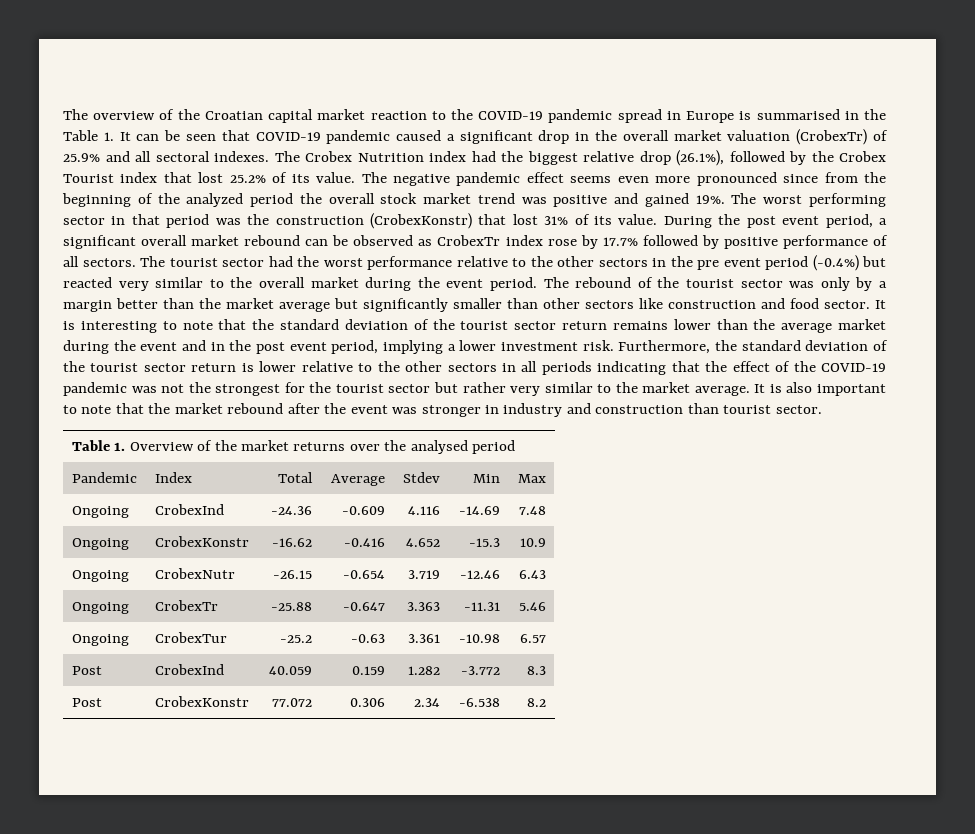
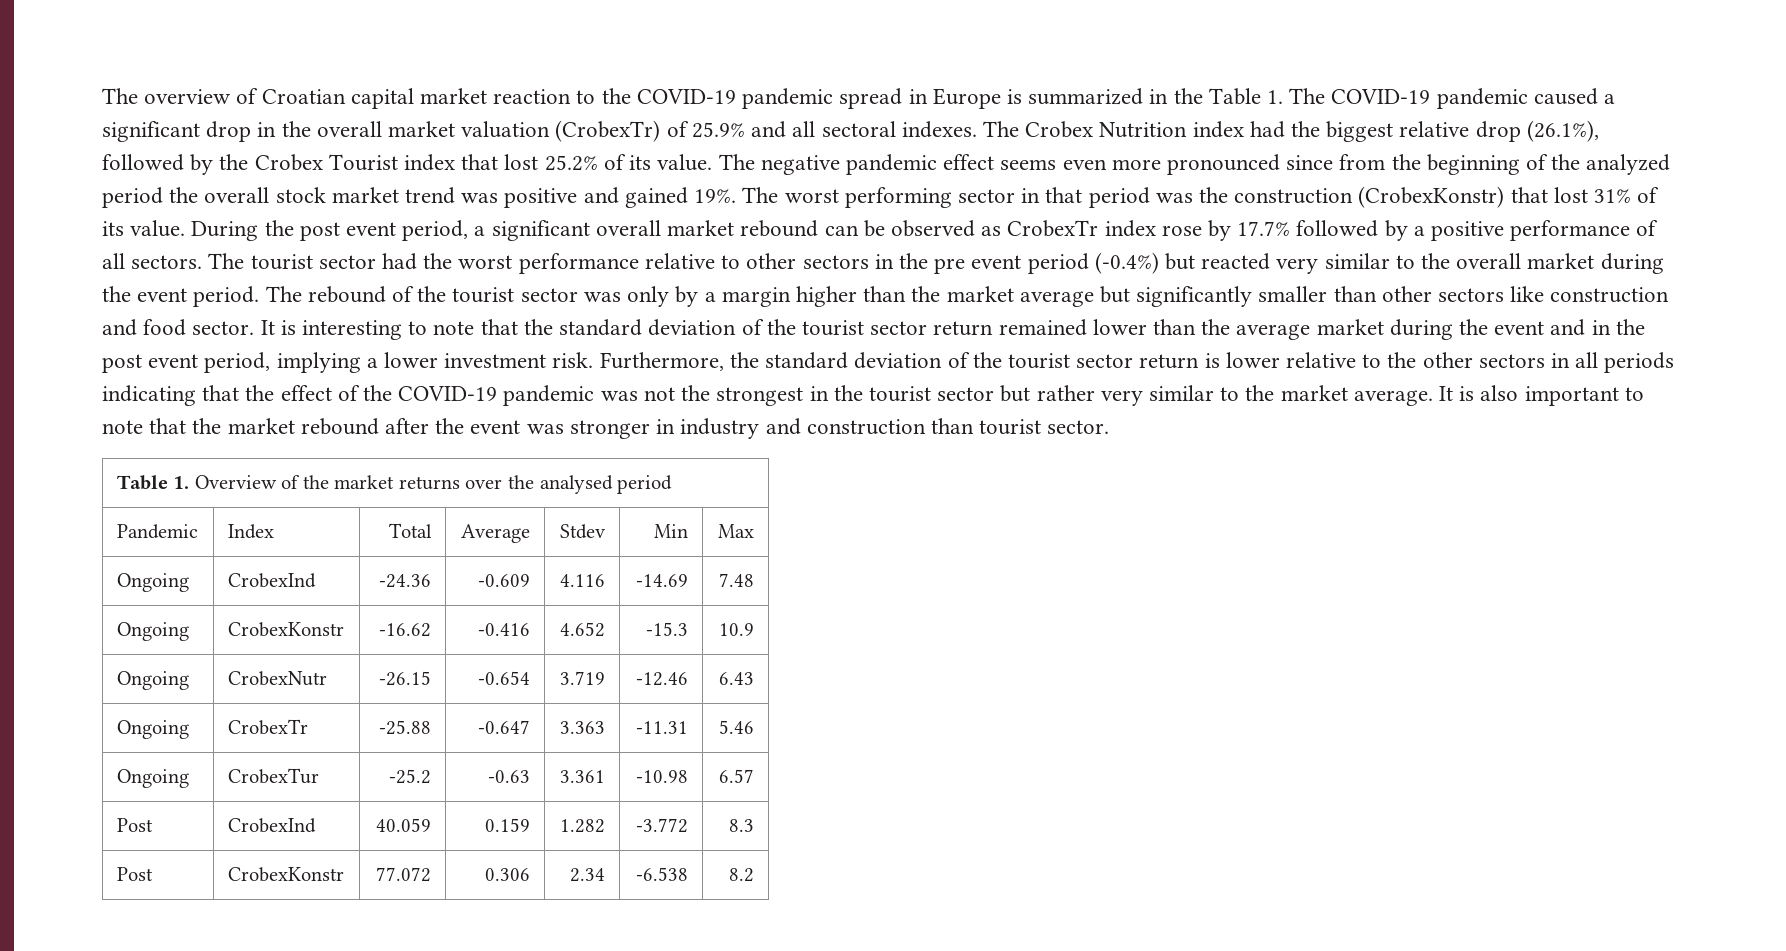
[177,109,200,120] the -> (259, 96) none
[756,109,840,120] summarised -> [1028,88,1144,105] summarized
[119,130,250,141] It can be seen that -> [1289,88,1326,104] The
(719, 242) none -> [1413,226,1425,236] a
[530,256,553,267] the -> (741, 262) none
[116,298,158,309] better -> [795,286,857,307] higher
[612,321,668,330] remains -> [998,319,1087,336] remained
[284,382,305,393] for -> [809,386,829,401] in

